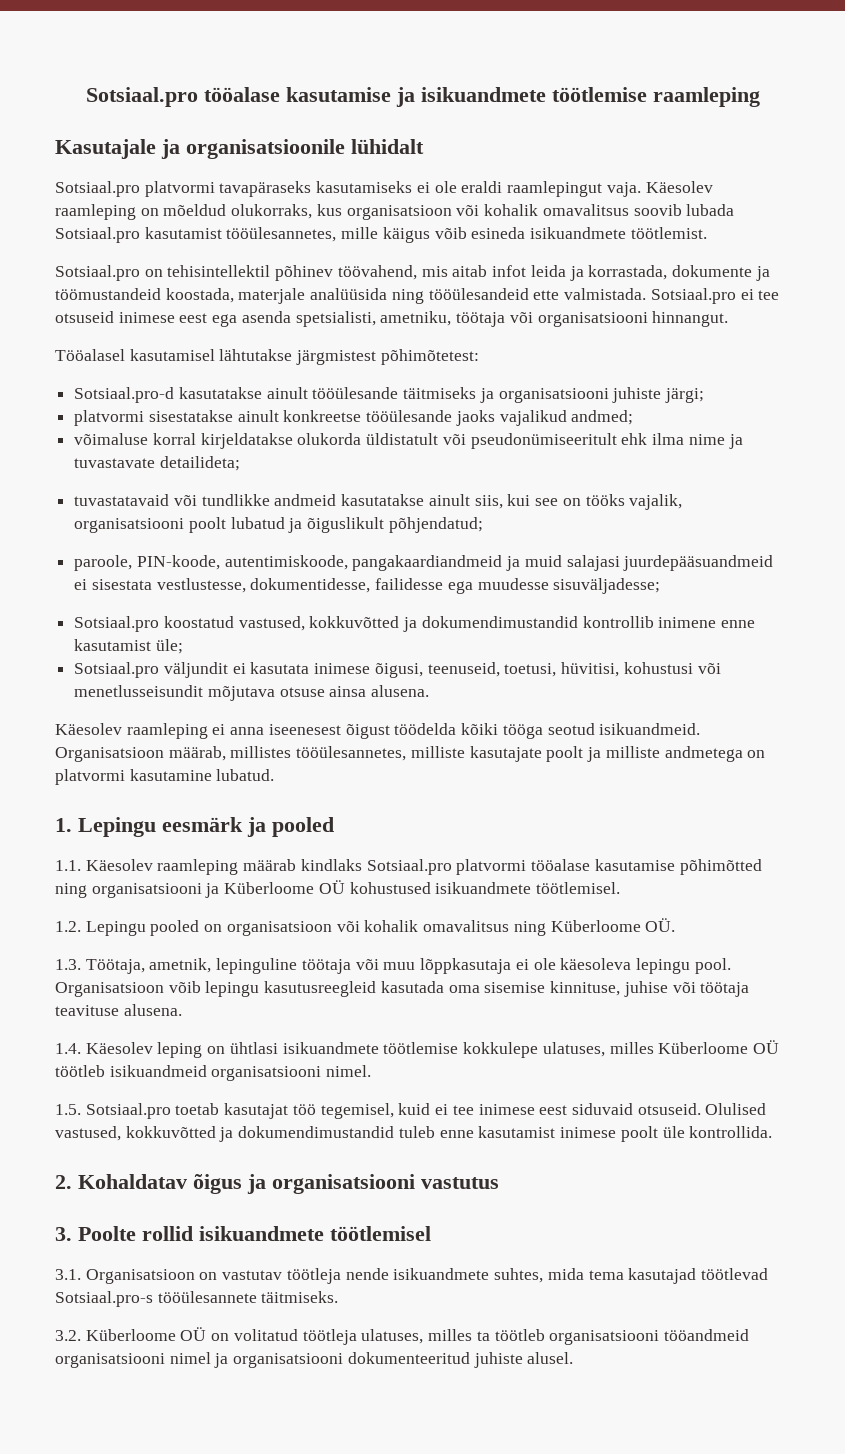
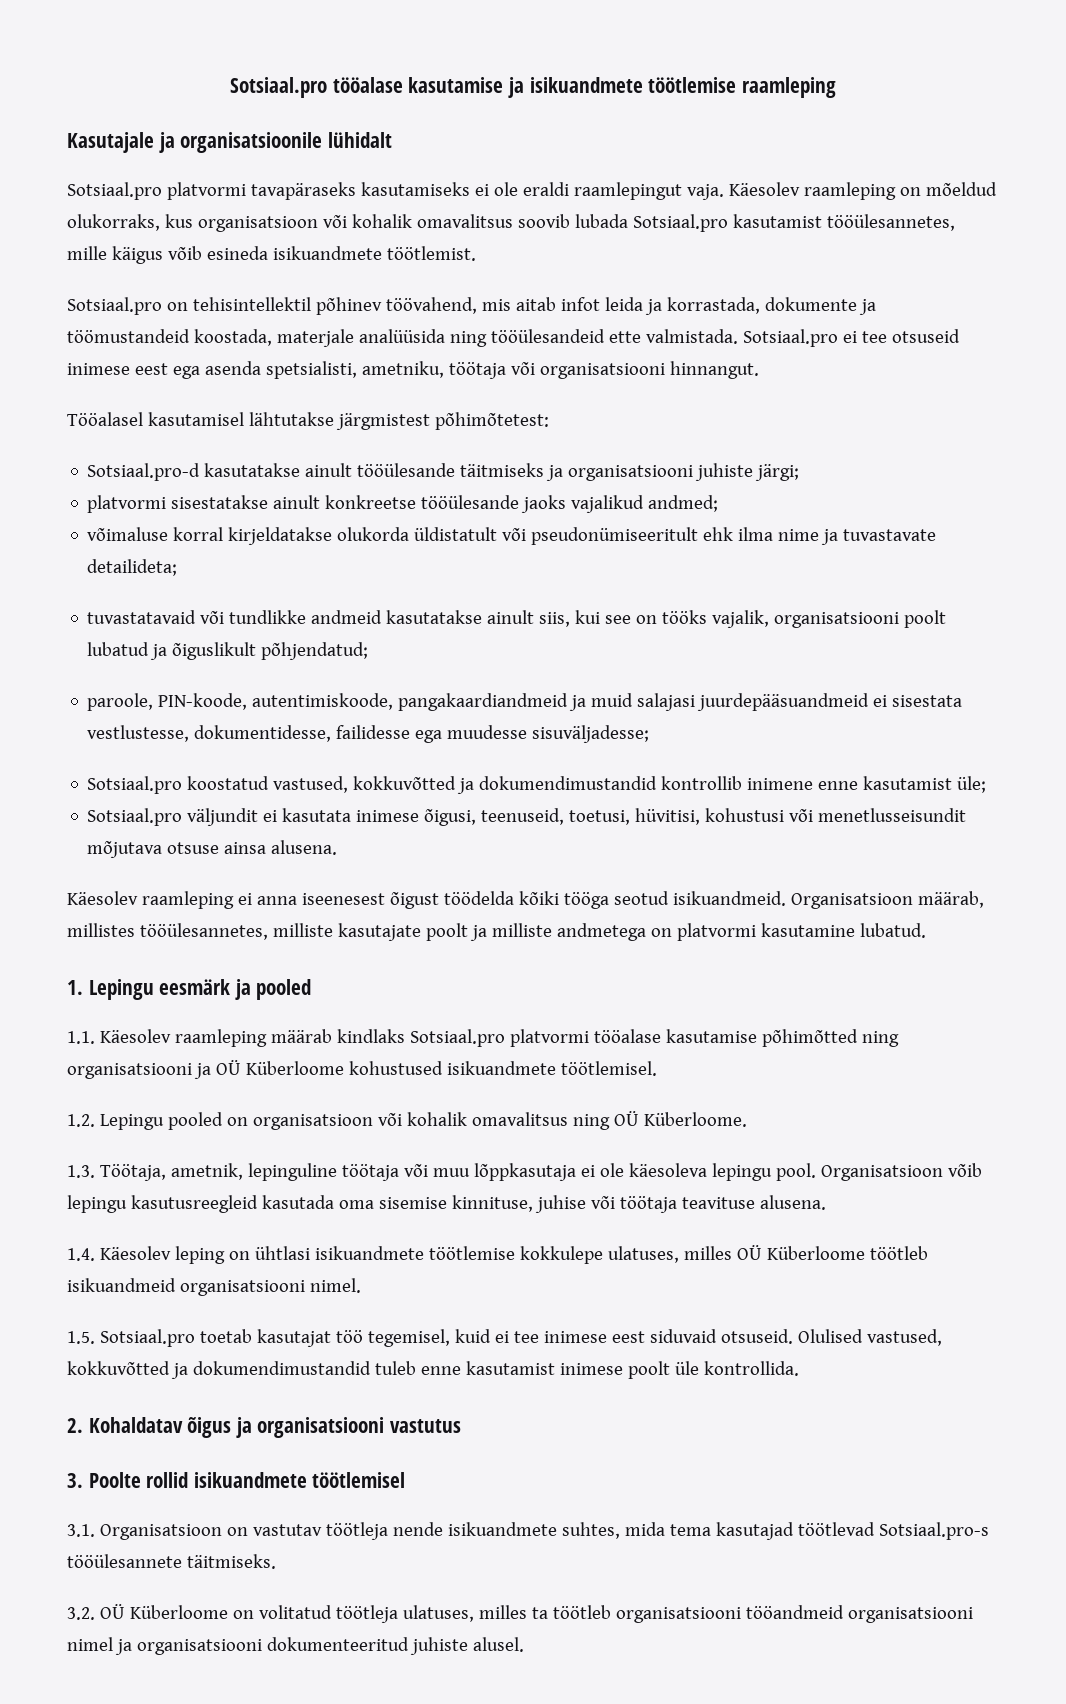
[224,880,345,894] Küberloome OÜ -> [215,1060,344,1075] OÜ Küberloome
[550,918,676,932] Küberloome OÜ. -> [613,1111,747,1127] OÜ Küberloome.
[658,1040,779,1054] Küberloome OÜ -> [736,1245,865,1260] OÜ Küberloome
[85,1327,207,1341] Küberloome OÜ -> [99,1604,228,1619] OÜ Küberloome

